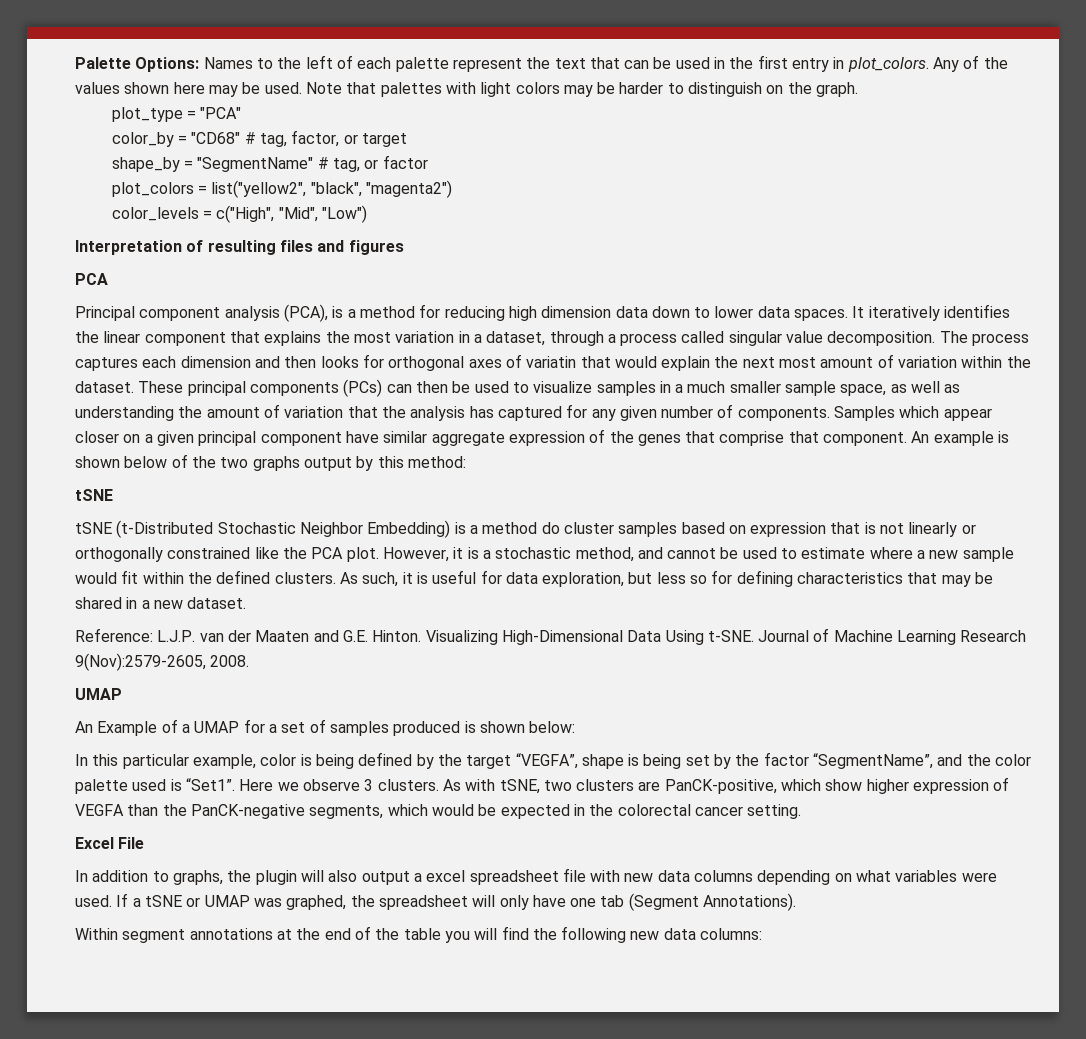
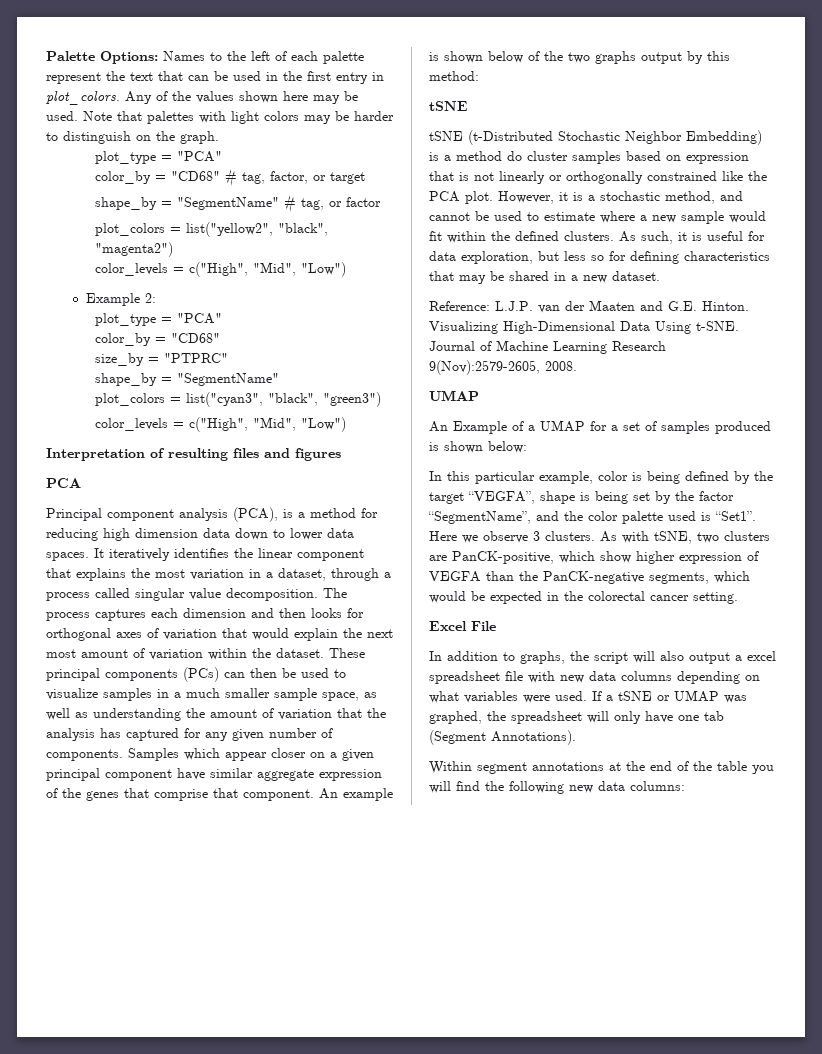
(368, 214) none -> [85,293,156,306] [94,313,222,326] [94,333,220,346] [94,353,228,366] [94,373,279,386] [94,392,381,407] [94,417,346,432] // Example 2: // plot_type = "PCA" // color_by = "CD68" // size_by = "PTPRC" // shape_by = "SegmentName" // plot_colors = list("cyan3", "black", "green3") // color_levels = c("High", "Mid", "Low")
[526,356,577,368] variatin -> [163,629,217,640] variation
[255,870,297,885] plugin -> [594,652,628,664] script

